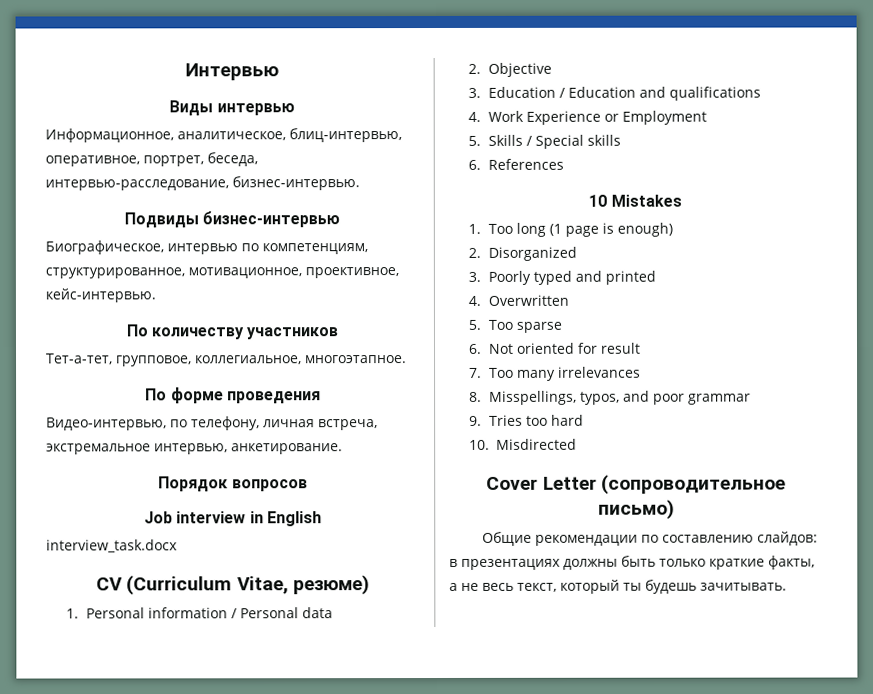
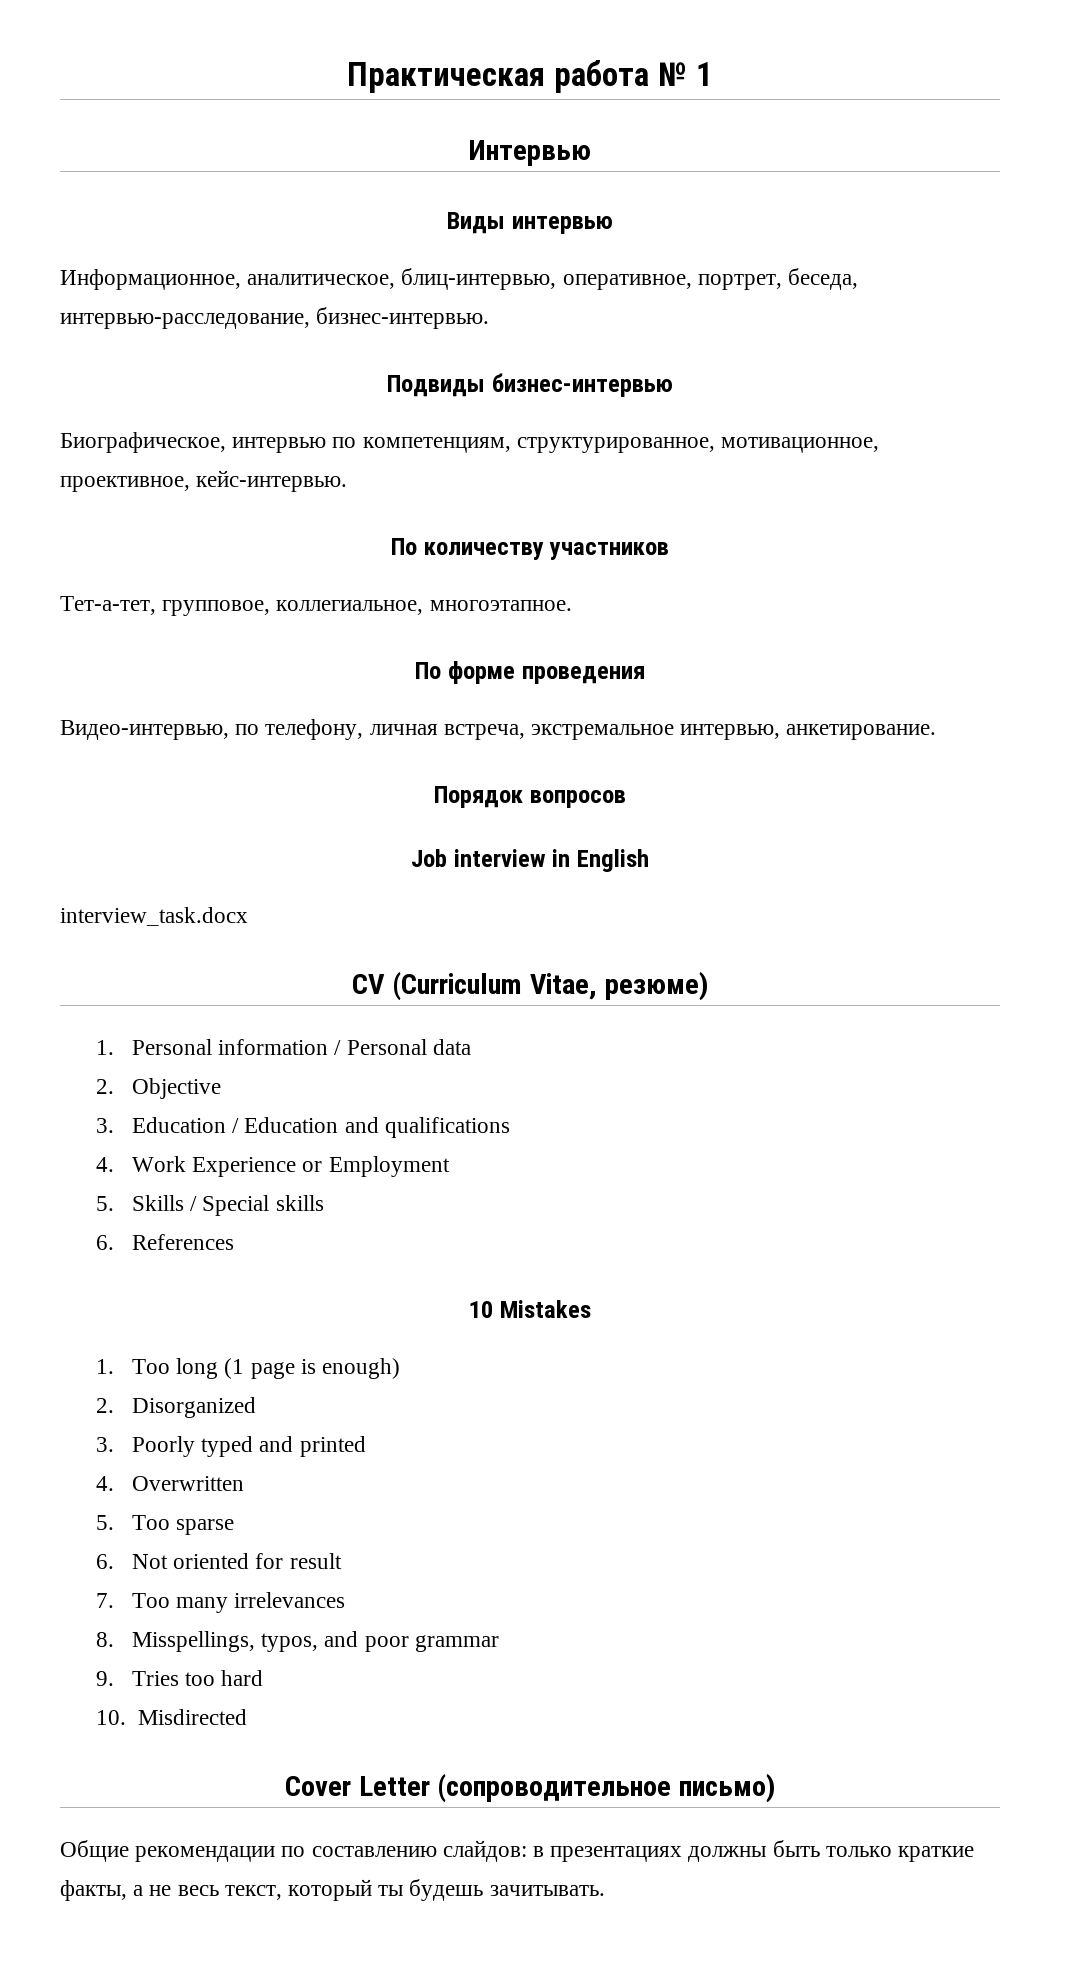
(185, 72) none -> [347,60,713,93] Практическая работа № 1 //

